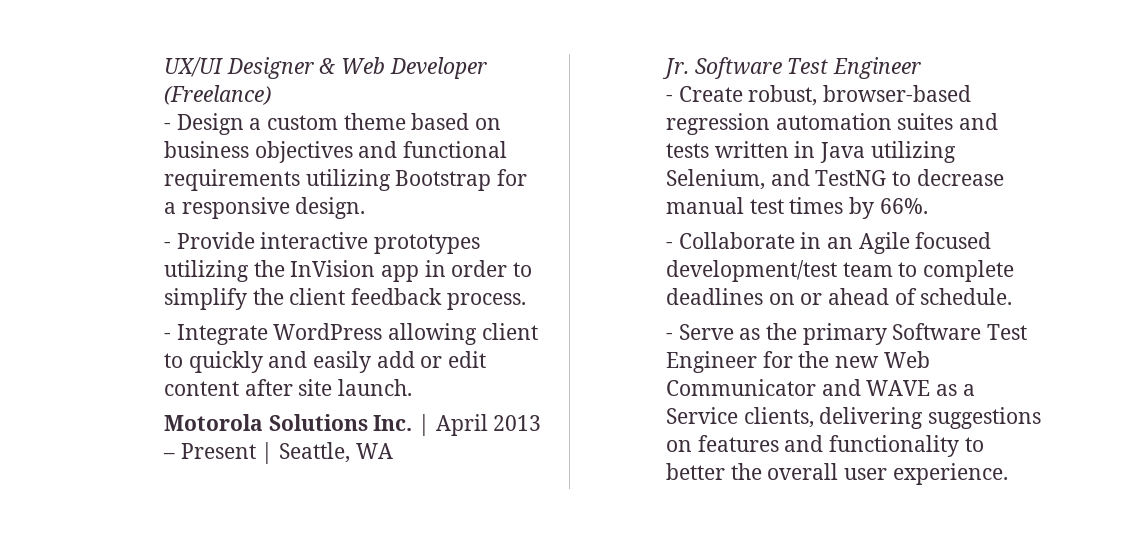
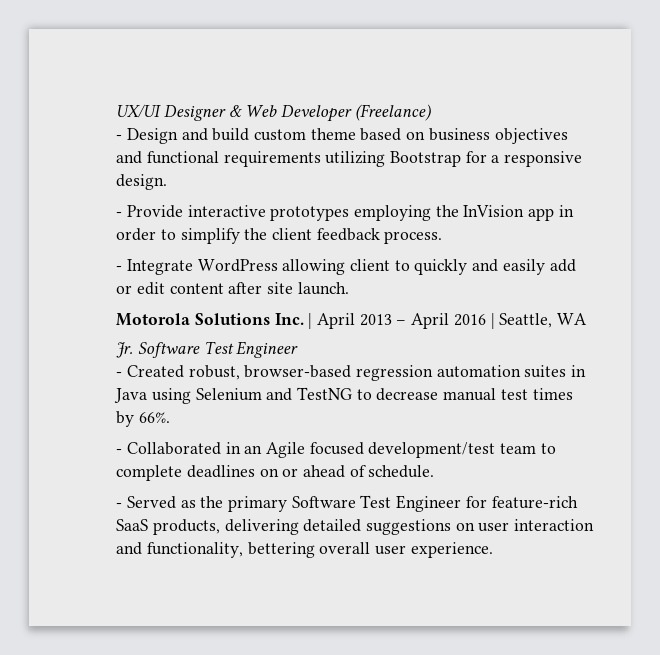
[249,118,262,130] a -> [181,128,250,141] and build
[164,260,250,282] utilizing -> [354,205,432,221] employing
[180,443,256,459] Present -> [411,313,486,329] April 2016
[678,86,743,102] Create -> [126,365,184,378] Created
[959,113,999,130] [666,141,956,163] [666,169,766,190] and tests written in Java utilizing Selenium, -> [571,365,587,377] [114,388,262,404] in Java using Selenium
[678,232,795,249] Collaborate -> [126,442,221,455] Collaborated
[678,324,734,340] Serve -> [126,496,176,509] Served
[798,351,930,368] [666,379,975,396] [666,407,1042,429] [666,435,984,457] [666,463,762,480] the new Web Communicator and WAVE as a Service clients, delivering suggestions on features and functionality to better the -> [491,496,578,509] [116,519,595,535] [116,542,315,558] feature-rich SaaS products, delivering detailed suggestions on user interaction and functionality, bettering

